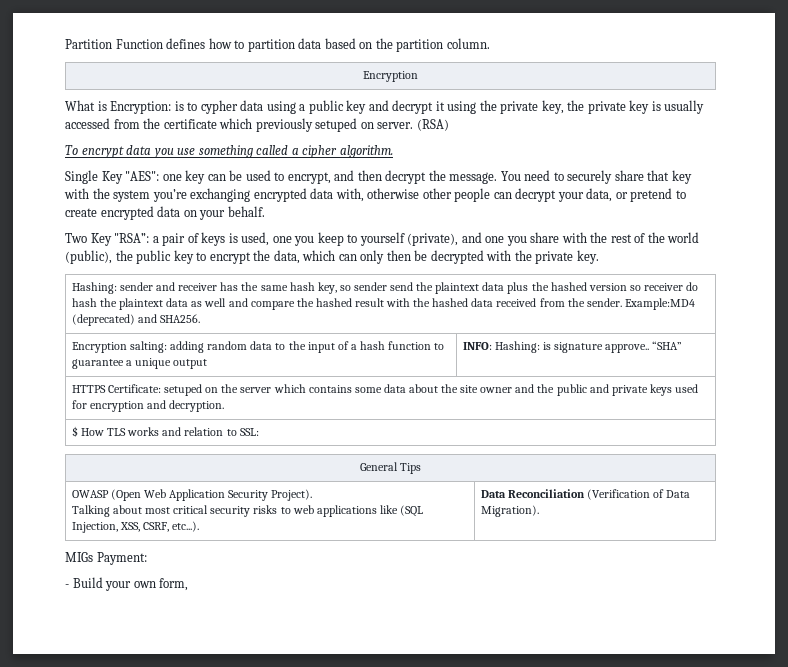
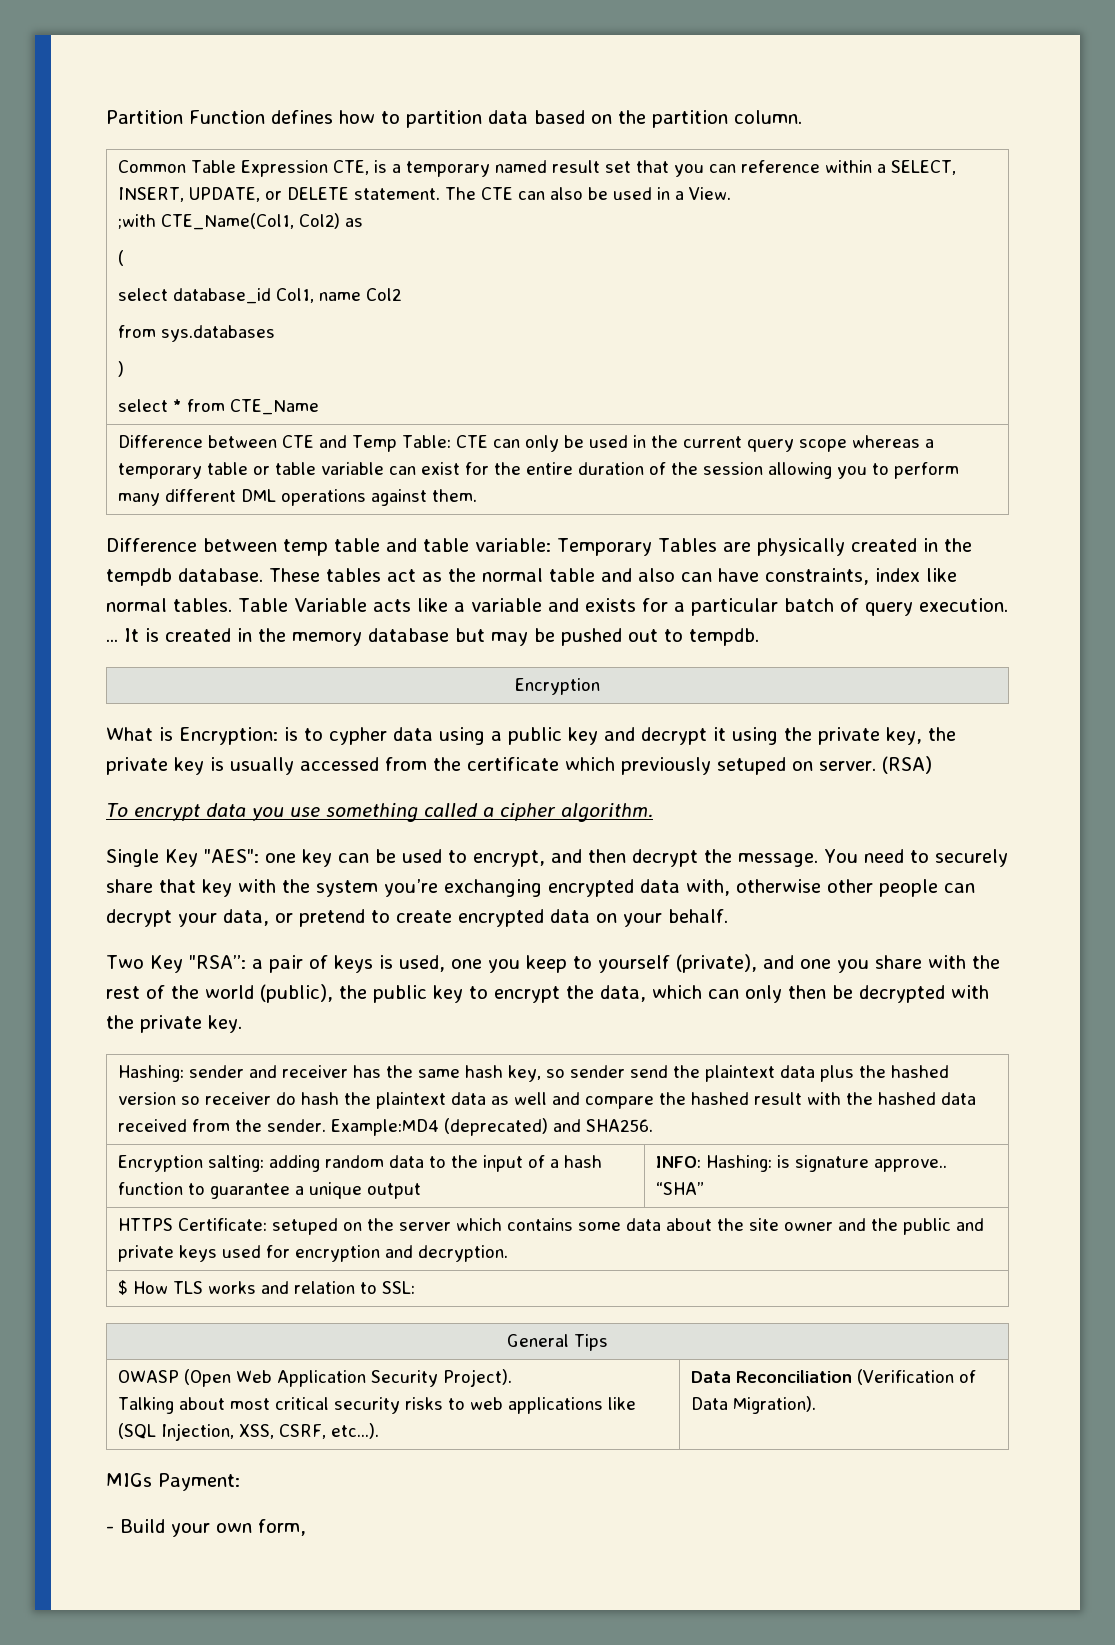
(490, 43) none -> [118,160,957,177] [118,187,732,202] [118,213,364,230] [118,250,125,266] [118,288,402,304] [118,325,276,342] [118,361,125,377] [118,399,320,415] [118,435,935,452] [118,462,960,479] [118,489,478,506] [106,538,972,556] [106,568,957,586] [106,598,1008,616] [106,628,759,646] // Common Table Expression CTE, is a temporary named result set that you can reference within a SELECT, INSERT, UPDATE, or DELETE statement. The CTE can also be used in a View. // ;with CTE_Name(Col1, Col2) as // ( // select database_id Col1, name Col2 // from sys.databases // ) // select * from CTE_Name // Difference between CTE and Temp Table: CTE can only be used in the current query scope whereas a temporary table or table variable can exist for the entire duration of the session allowing you to perform many different DML operations against them. // Difference between temp table and table variable: Temporary Tables are physically created in the tempdb database. These tables act as the normal table and also can have constraints, index like normal tables. Table Variable acts like a variable and exists for a particular batch of query execution. ... It is created in the memory database but may be pushed out to tempdb.

